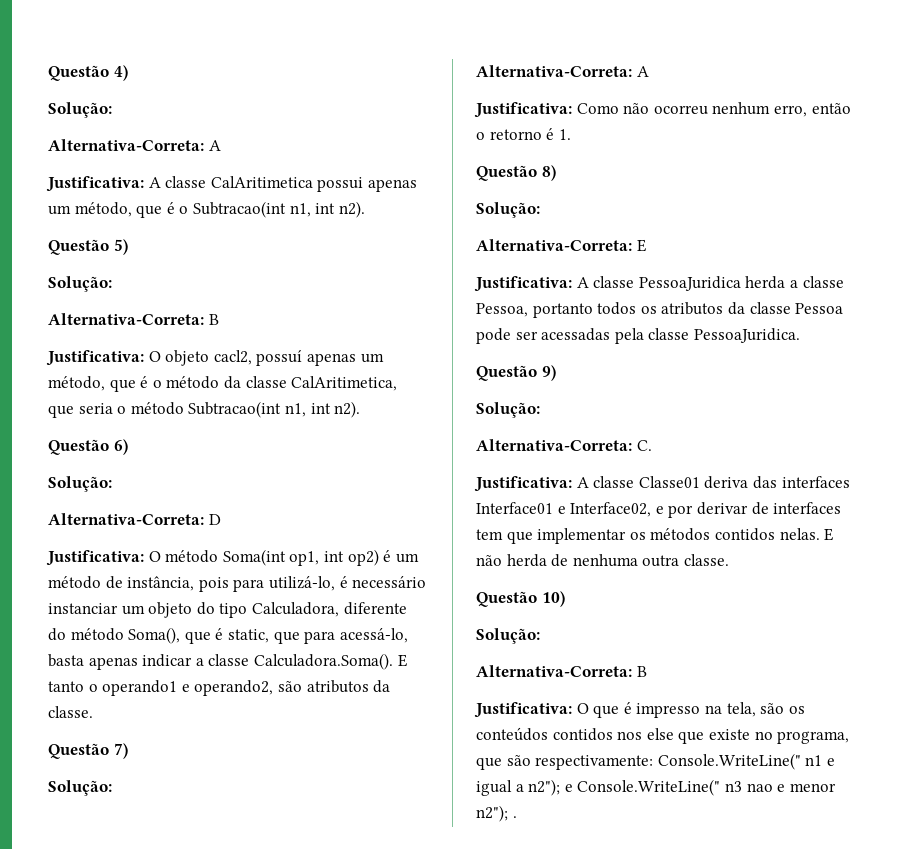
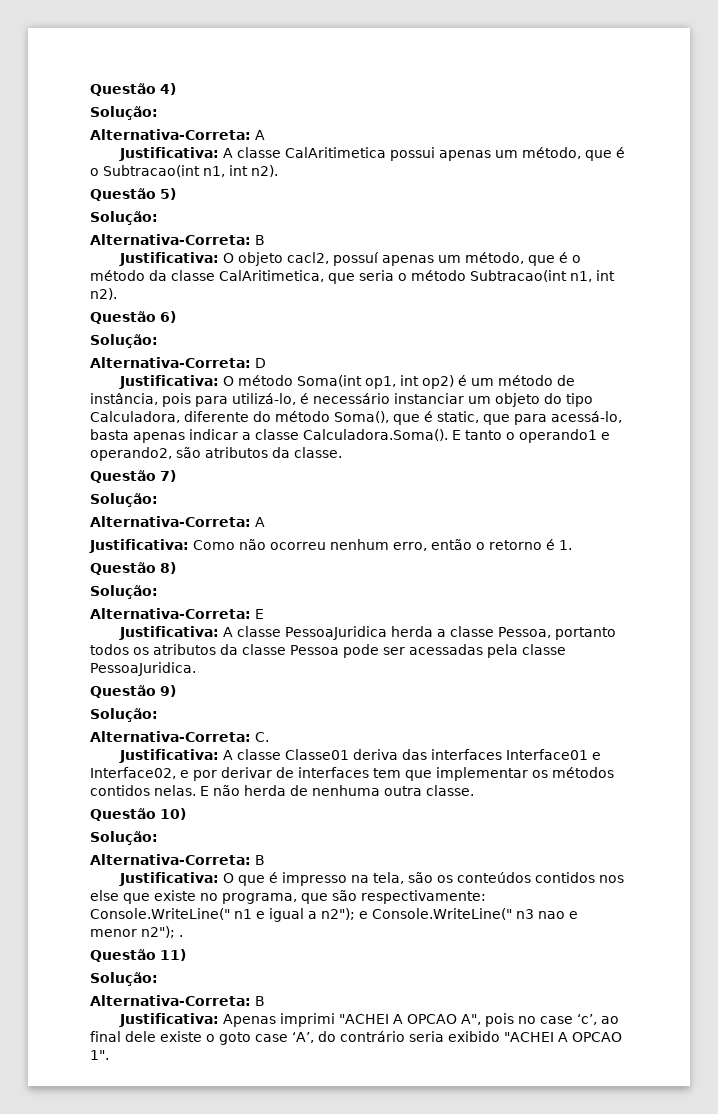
(517, 817) none -> [90,949,186,962] [90,972,158,986] [90,995,265,1006] [119,1013,620,1027] [90,1031,622,1045] [90,1050,109,1060] // Questão 11) // Solução: // Alternativa-Correta: B // Justificativa: Apenas imprimi "ACHEI A OPCAO A", pois no case ‘c’, ao final dele existe o goto case ‘A’, do contrário seria exibido "ACHEI A OPCAO 1".

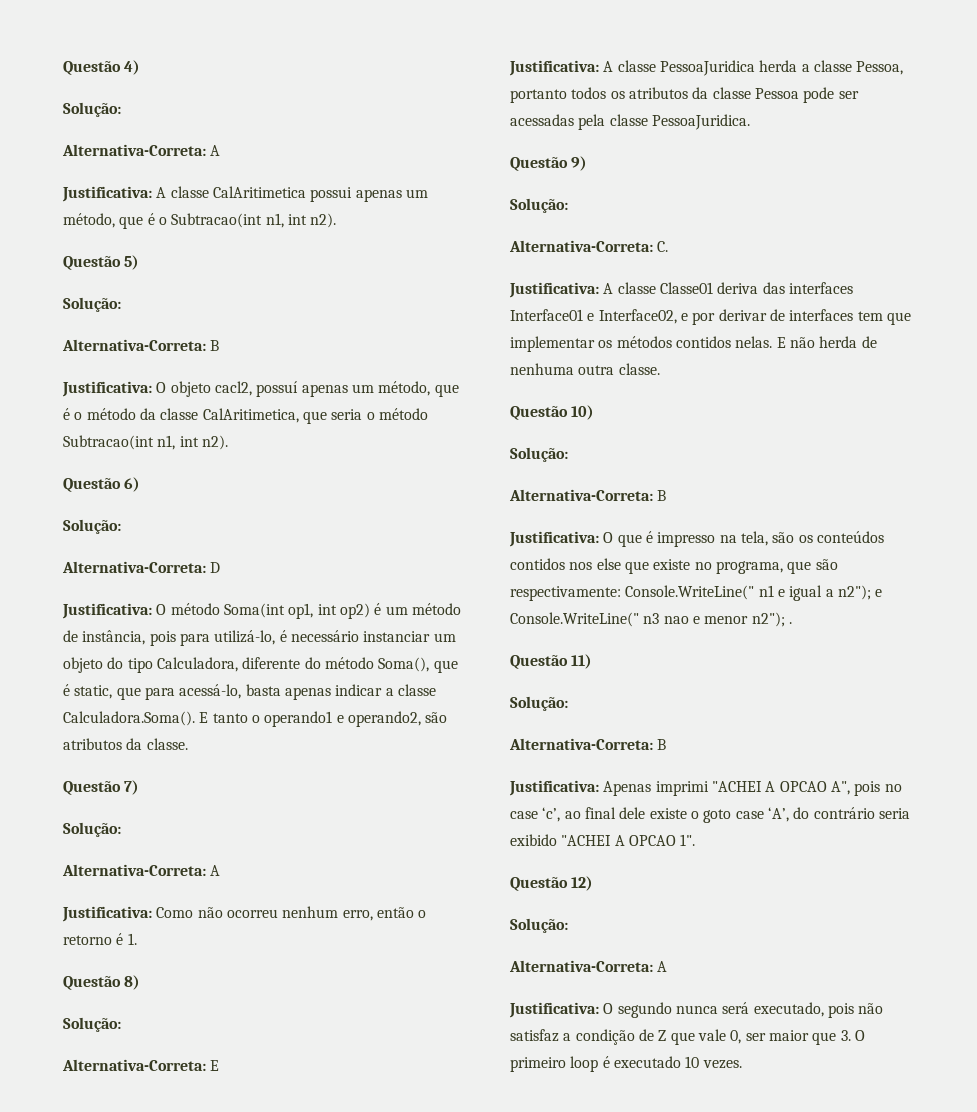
(109, 1055) none -> [510,876,594,891] [510,918,568,933] [509,960,668,972] [509,1002,884,1018] [510,1029,865,1045] [510,1056,742,1072] // Questão 12) // Solução: // Alternativa-Correta: A // Justificativa: O segundo nunca será executado, pois não satisfaz a condição de Z que vale 0, ser maior que 3. O primeiro loop é executado 10 vezes.

